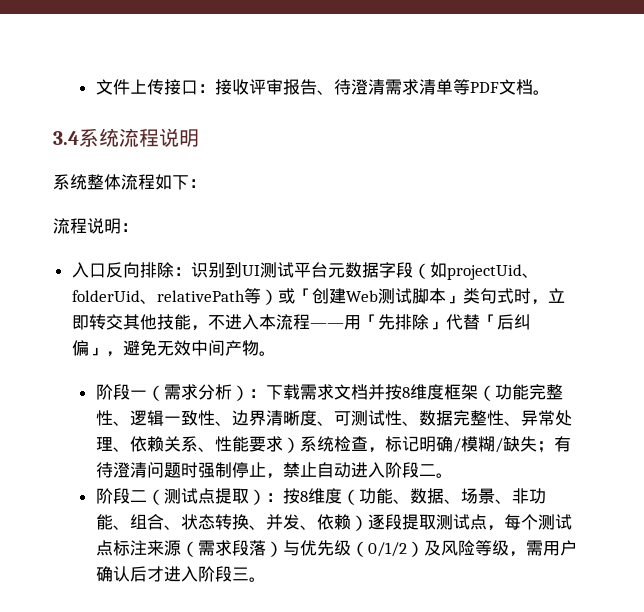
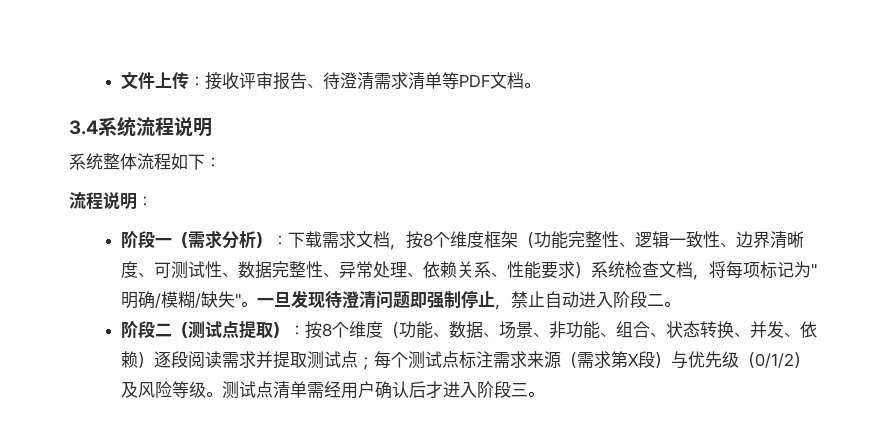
[163,79,198,95] 接口 -> (189, 80) none
[71,262,539,280] [71,288,565,305] [71,314,531,331] [71,340,276,357] // 入口反向排除：识别到UI测试平台元数据字段（如projectUid、folderUid、relativePath等）或「创建Web测试脚本」类句式时，立即转交其他技能，不进入本流程——用「先排除」代替「后纠偏」，避免无效中间产物。 -> (153, 201) none
[367,384,410,400] 并按8 -> [389,231,450,250] ，按8个
[367,436,419,453] ，标记 -> [658,261,817,280] 文档，将每项标记为"
[536,436,571,453] ；有 -> [234,290,325,308] "。一旦发现
[180,462,198,478] 时 -> [409,291,427,308] 即
(308, 496) none -> [331,322,349,338] 个
(402, 522) none -> [187,351,273,368] 阅读需求并
[486,525,504,531] ， -> [357,357,374,370] ；
(147, 548) none -> [492,351,527,368] 需求
[231,540,266,556] 段落 -> [610,351,655,368] 第X段
[508,540,543,557] ，需 -> [205,381,341,399] 。测试点清单需经

